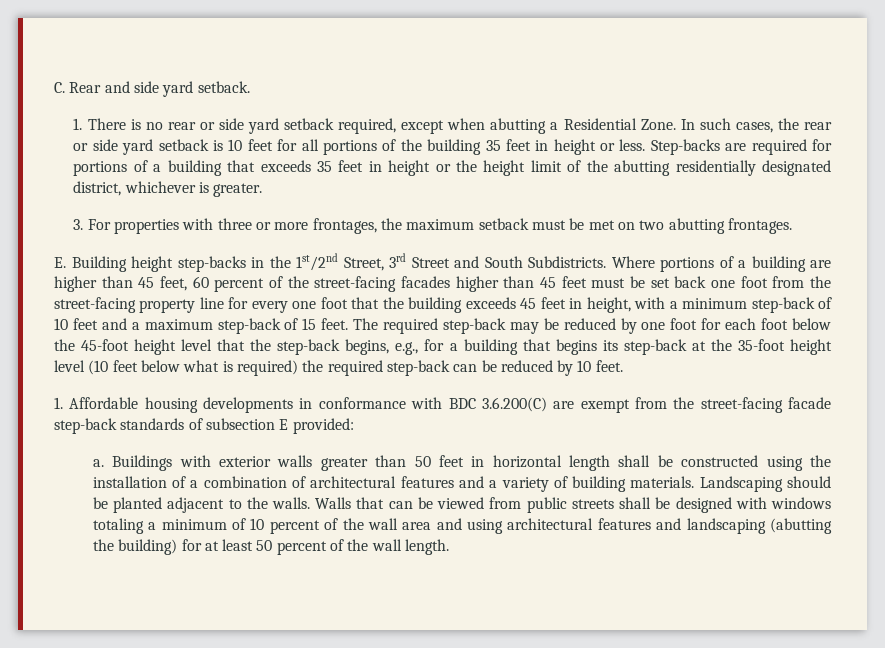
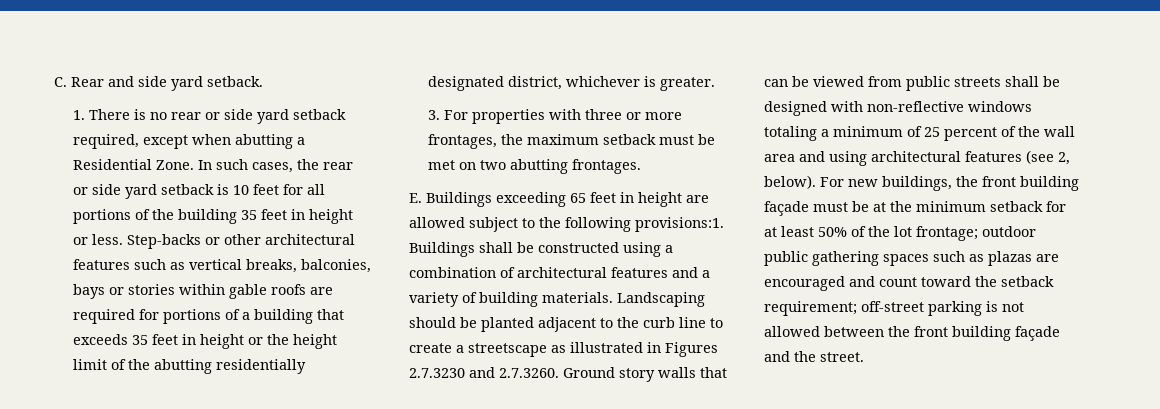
(720, 147) none -> [205,234,356,245] [73,259,372,273] [73,284,307,299] or other architectural features such as vertical breaks, balconies, bays or stories within gable roofs
[71,253,831,272] [54,276,831,292] [54,297,833,313] [54,318,832,334] [54,339,832,355] [54,360,623,376] [54,397,831,413] [54,418,354,434] [92,455,611,471] Building height step-backs in the 1st/2nd Street, 3rd Street and South Subdistricts. Where portions of a building are higher than 45 feet, 60 percent of the street-facing facades higher than 45 feet must be set back one foot from the street-facing property line for every one foot that the building exceeds 45 feet in height, with a minimum step-back of 10 feet and a maximum step-back of 15 feet. The required step-back may be reduced by one foot for each foot below the 45-foot height level that the step-back begins, e.g., for a building that begins its step-back at the 35-foot height level (10 feet below what is required) the required step-back can be reduced by 10 feet. // 1. Affordable housing developments in conformance with BDC 3.6.200(C) are exempt from the street-facing facade step-back standards of subsection E provided: // a. Buildings with exterior walls greater than 50 feet in horizontal length -> [426,192,709,207] [409,217,724,232] [409,242,475,257] Buildings exceeding 65 feet in height are allowed subject to the following provisions:1. Buildings
[809,455,831,467] [92,476,187,488] the installation of -> (661, 249) none
[272,497,352,509] walls. Walls -> [643,317,723,328] [409,342,718,357] [409,367,696,382] curb line to create a streetscape as illustrated in Figures 2.7.3230 and 2.7.3260. Ground story walls
(767, 503) none -> [867,101,964,112] non-reflective
[250,518,265,530] 10 -> [924,127,940,137] 25
[656,518,832,534] [92,539,450,555] and landscaping (abutting the building) for at least 50 percent of the wall length. -> [1026,150,1070,165] [764,175,1079,191] [764,201,1066,216] [764,226,1036,241] [764,251,1059,266] [764,276,1054,291] [764,301,1024,316] [764,326,1060,341] [764,351,864,362] (see 2, below). For new buildings, the front building façade must be at the minimum setback for at least 50% of the lot frontage; outdoor public gathering spaces such as plazas are encouraged and count toward the setback requirement; off-street parking is not allowed between the front building façade and the street.

